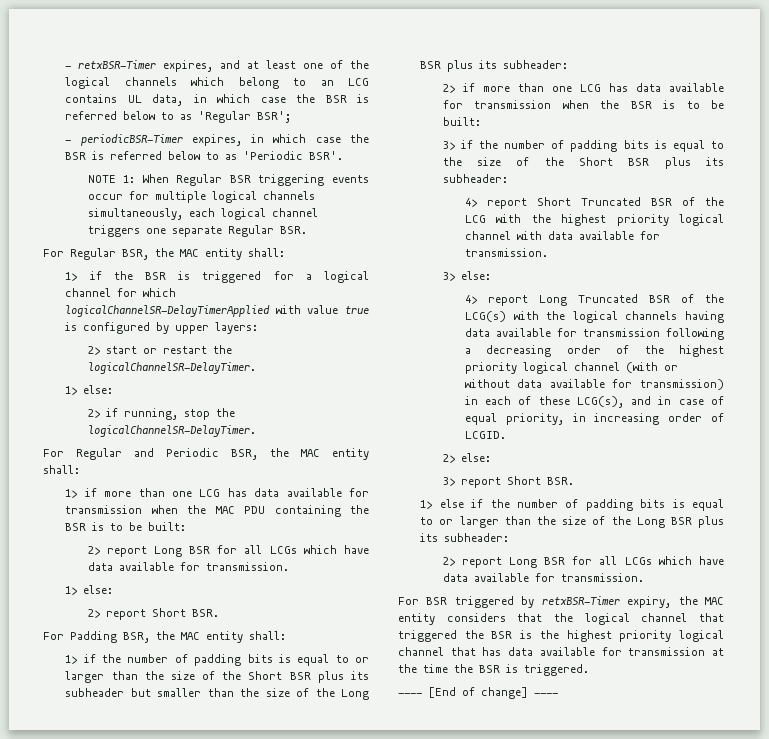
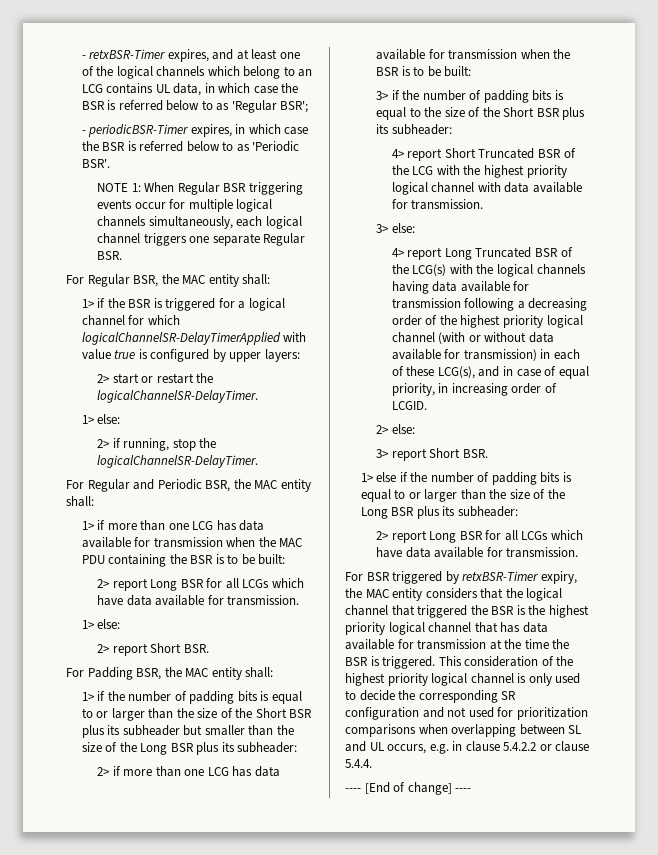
(589, 670) none -> [438,656,574,667] [345,673,581,686] [345,690,517,703] [345,707,588,720] [345,724,582,737] [345,741,590,754] [345,759,372,768] This consideration of the highest priority logical channel is only used to decide the corresponding SR configuration and not used for prioritization comparisons when overlapping between SL and UL occurs, e.g. in clause 5.4.2.2 or clause 5.4.4.

